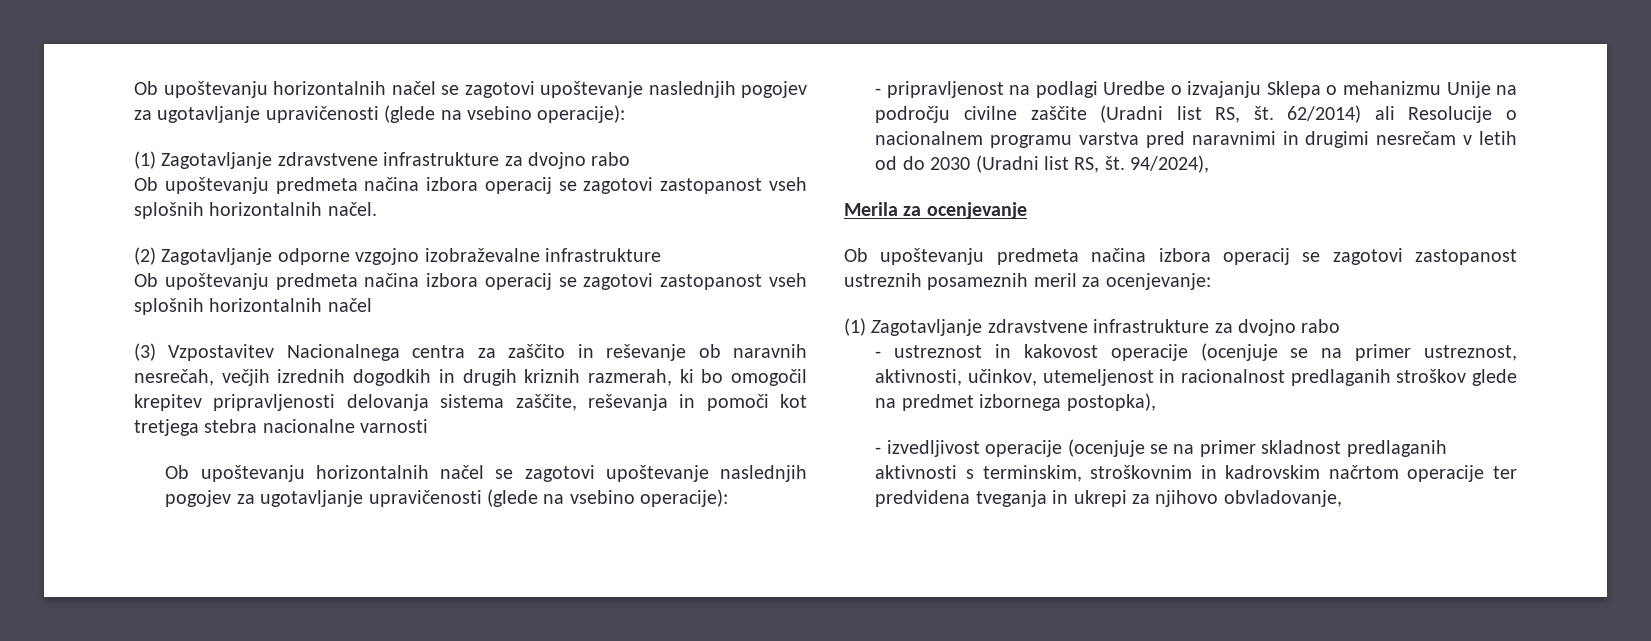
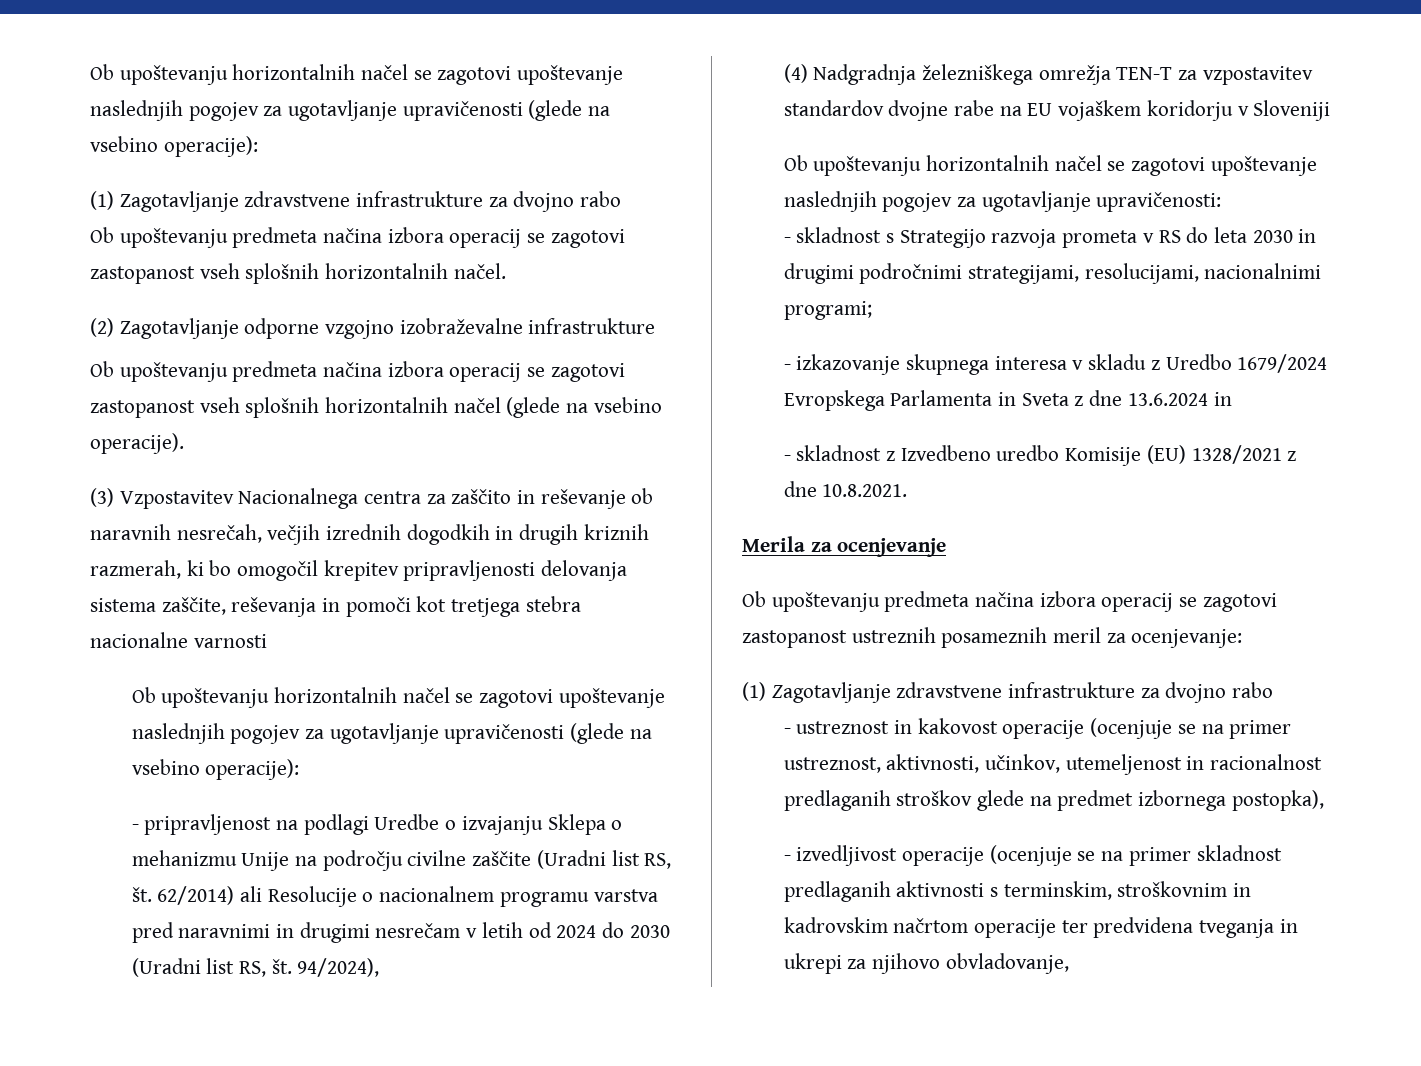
(372, 305) none -> [506,397,662,418] [90,433,184,454] (glede na vsebino operacije).
(898, 163) none -> [556,925,597,938] 2024
(1210, 164) none -> [783,64,1313,85] [783,100,1331,121] [783,155,1317,176] [783,191,1222,212] [783,227,1317,248] [783,263,1322,284] [783,301,872,320] [783,354,1328,375] [783,390,1232,411] [783,445,1297,466] [783,481,908,497] // (4) Nadgradnja železniškega omrežja TEN-T za vzpostavitev standardov dvojne rabe na EU vojaškem koridorju v Sloveniji // Ob upoštevanju horizontalnih načel se zagotovi upoštevanje naslednjih pogojev za ugotavljanje upravičenosti: // - skladnost s Strategijo razvoja prometa v RS do leta 2030 in drugimi področnimi strategijami, resolucijami, nacionalnimi programi; // - izkazovanje skupnega interesa v skladu z Uredbo 1679/2024 Evropskega Parlamenta in Sveta z dne 13.6.2024 in // - skladnost z Izvedbeno uredbo Komisije (EU) 1328/2021 z dne 10.8.2021.

